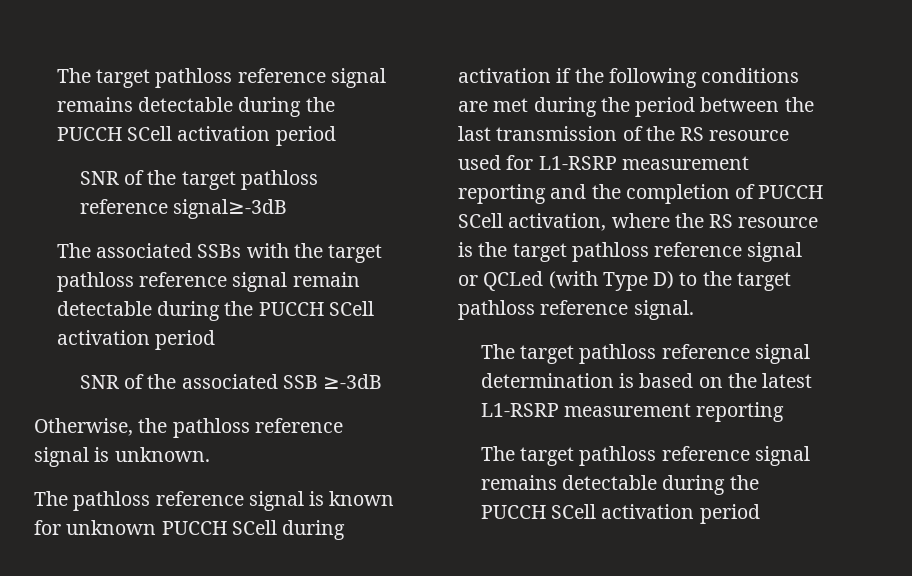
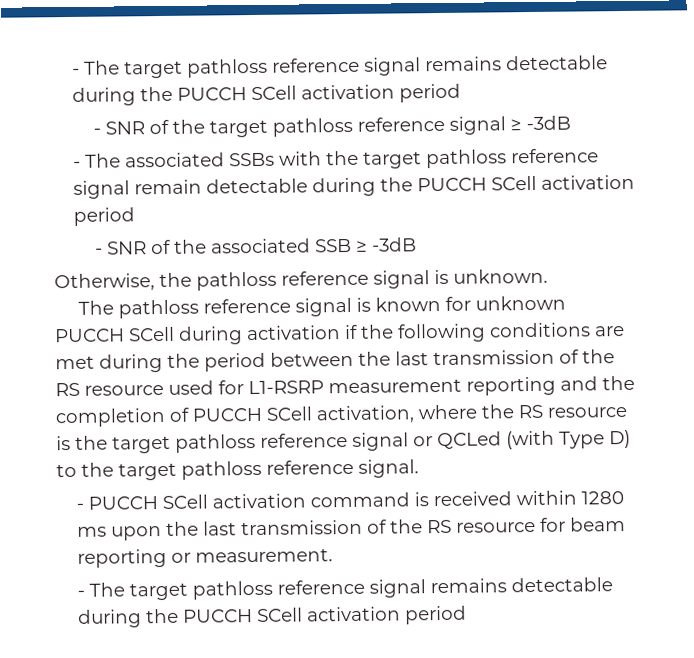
(56, 75) none -> [72,68,81,75] -
(336, 136) none -> [92,128,101,135] -
[172,199,287,219] signal≥-3dB // -> [448,115,571,135] [73,161,82,168] signal ≥ -3dB // -
(216, 340) none -> [94,248,103,255] -
[323,374,383,389] ≥-3dB -> [355,237,417,252] ≥ -3dB
[480,344,810,364] [480,373,813,388] [480,402,785,422] The target pathloss reference signal determination is based on the latest L1-RSRP measurement reporting // -> [76,490,625,510] [77,516,627,541] [77,548,334,568] [77,590,86,597] - PUCCH SCell activation command is received within 1280 ms upon the last transmission of the RS resource for beam reporting or measurement. // -

